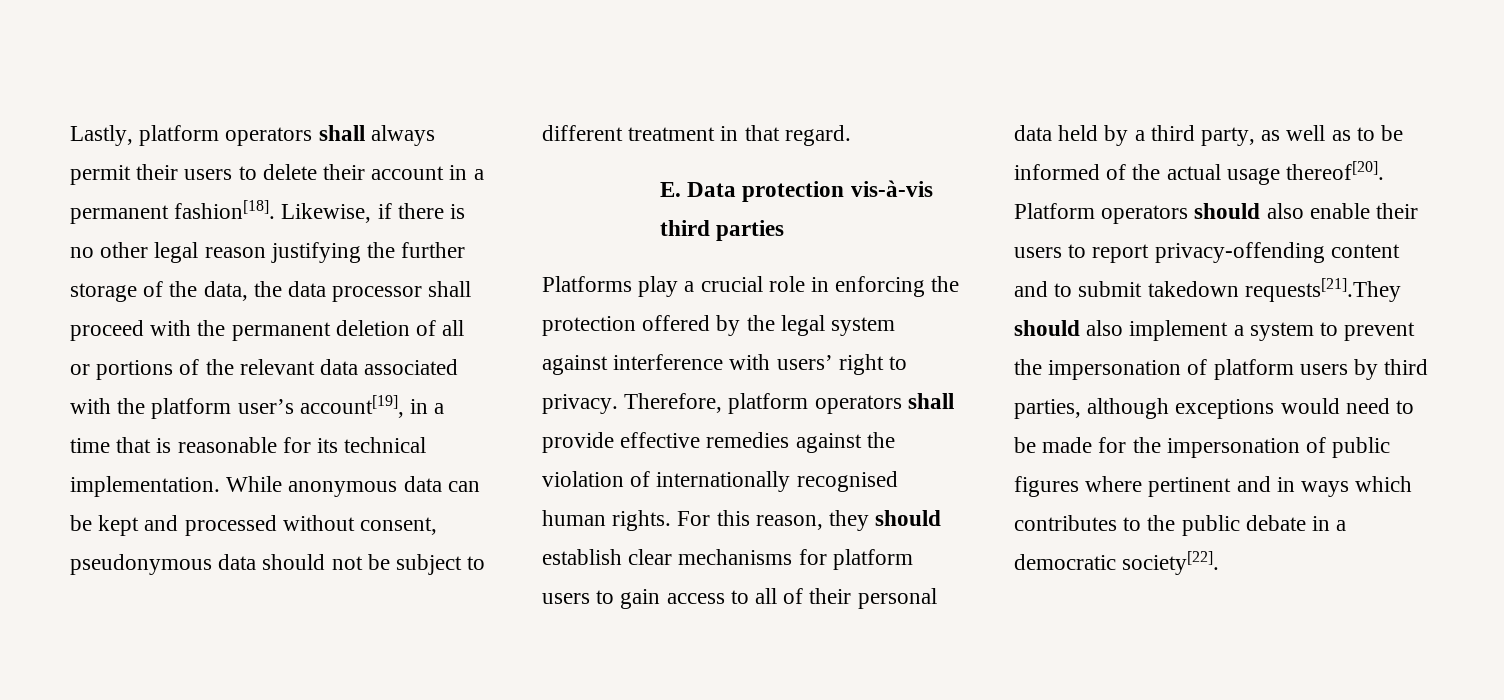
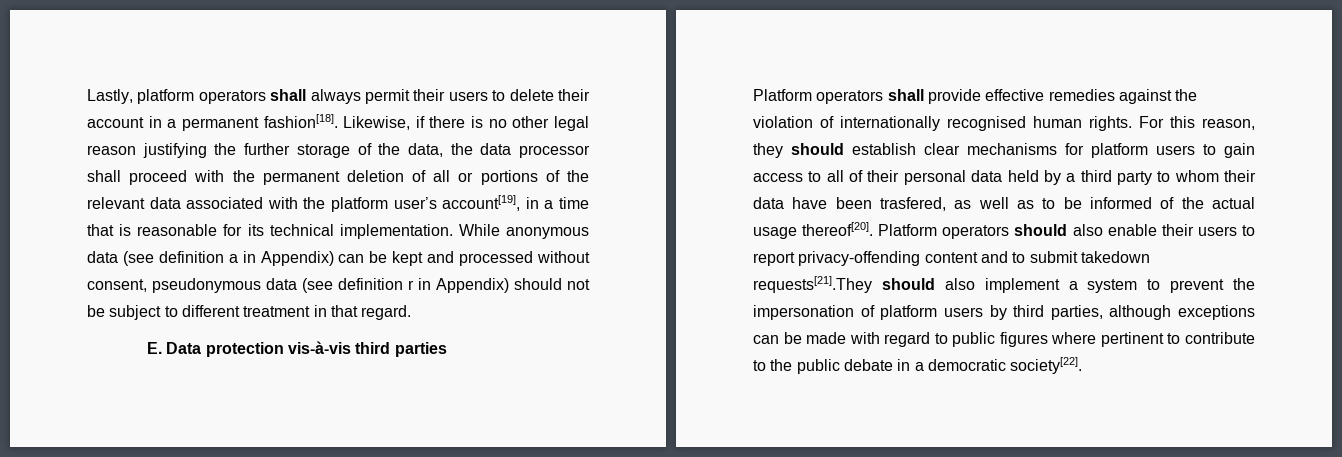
(442, 484) none -> [122,251,334,266] (see definition a in Appendix)
(257, 562) none -> [302,278,509,293] (see definition r in Appendix)
[542,276,960,297] [542,315,896,336] [542,354,908,375] [542,393,809,414] Platforms play a crucial role in enforcing the protection offered by the legal system against interference with users’ right to privacy. Therefore, platform -> [753,89,812,101] Platform
[1201,127,1256,146] party, -> [1116,170,1256,185] [753,197,946,211] party to whom their data have been trasfered,
[1280,398,1415,414] [1014,437,1391,458] [1014,476,1413,497] [1014,515,1117,531] would need to be made for the impersonation of public figures where pertinent and in ways which contributes -> [753,332,1255,347] can be made with regard to public figures where pertinent to contribute

